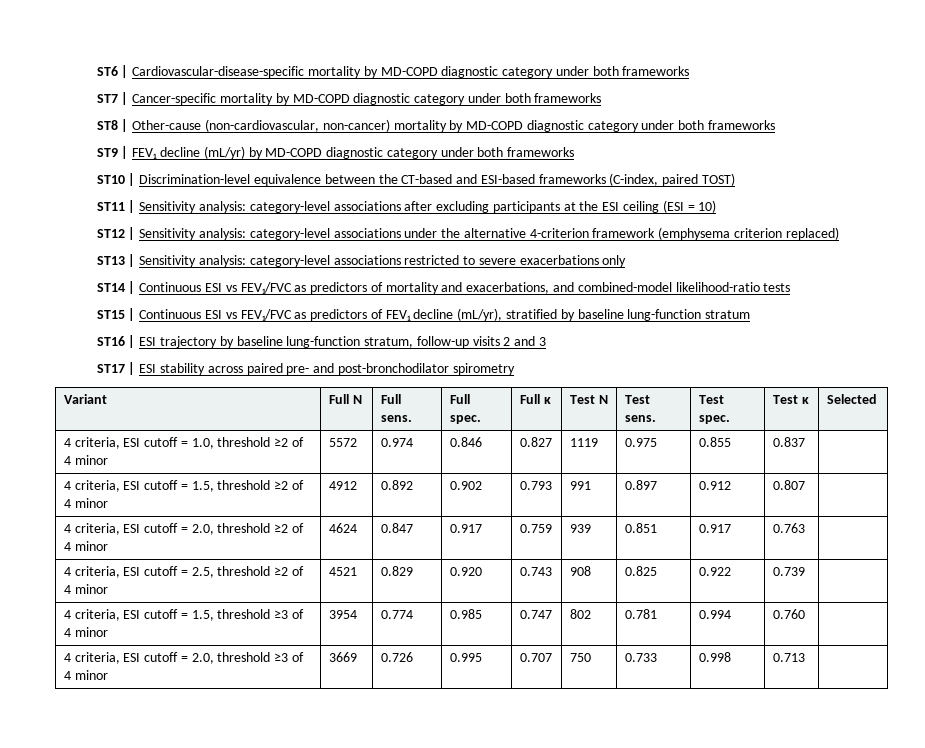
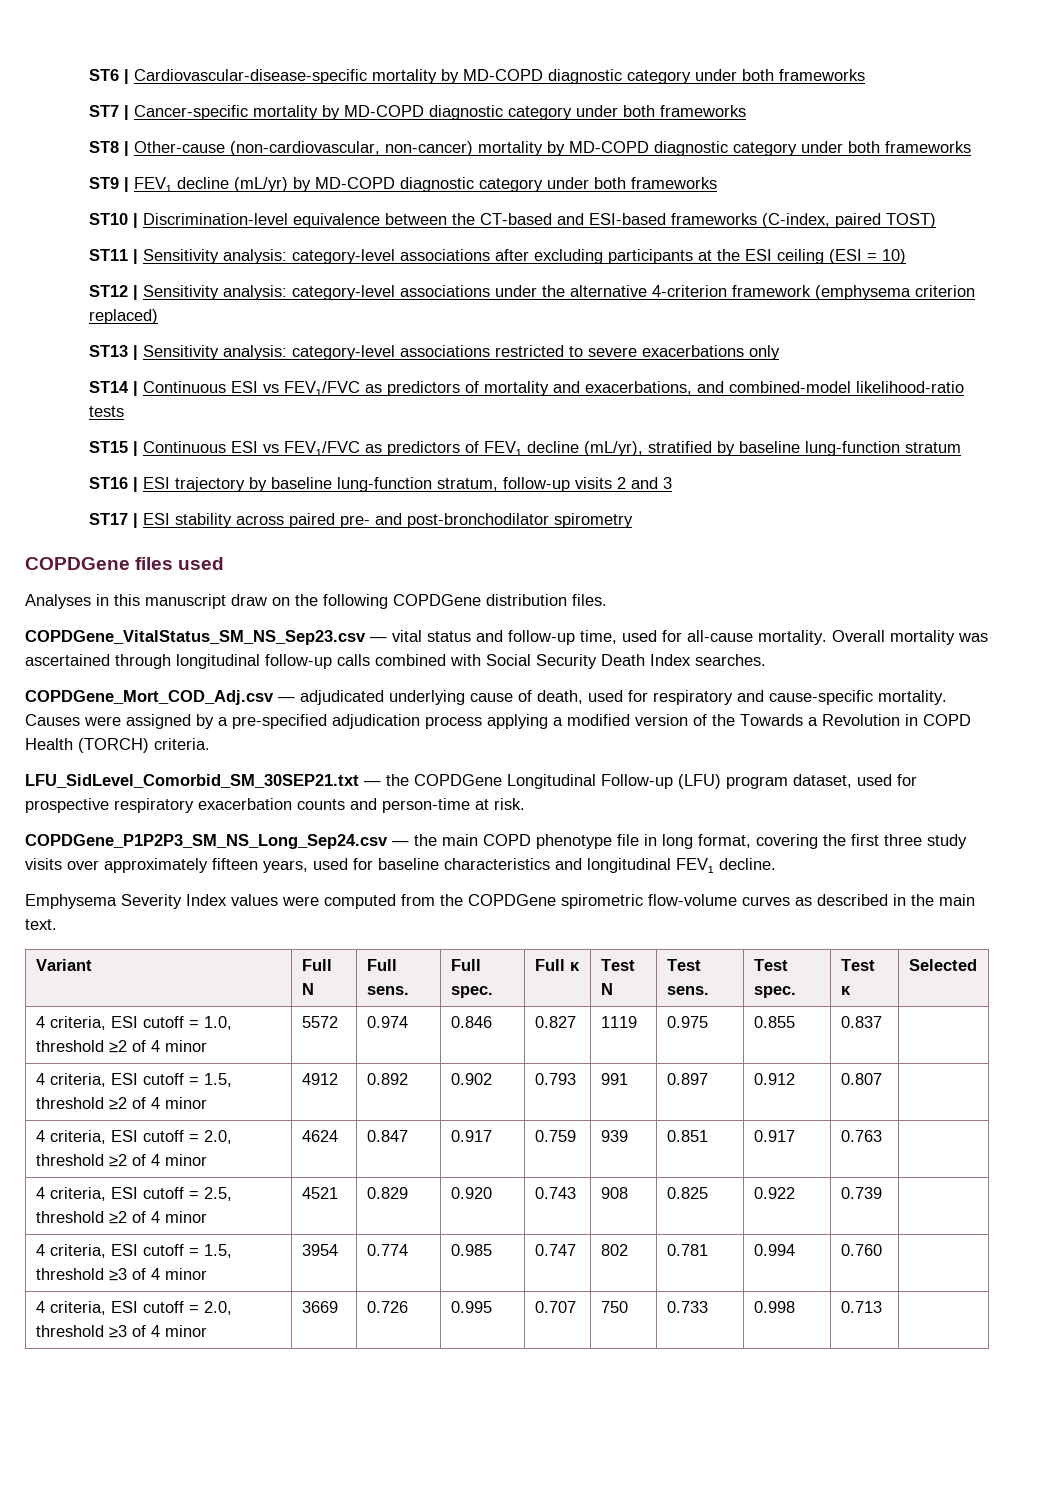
(515, 369) none -> [25,557,225,570] [25,594,607,609] [25,630,988,645] [25,654,766,669] [25,690,947,705] [25,714,971,729] [25,738,210,753] [25,774,917,789] [25,798,525,813] [25,834,967,849] [25,858,776,873] [25,894,975,909] [25,919,57,930] // COPDGene files used // Analyses in this manuscript draw on the following COPDGene distribution files. // COPDGene_VitalStatus_SM_NS_Sep23.csv — vital status and follow-up time, used for all-cause mortality. Overall mortality was ascertained through longitudinal follow-up calls combined with Social Security Death Index searches. // COPDGene_Mort_COD_Adj.csv — adjudicated underlying cause of death, used for respiratory and cause-specific mortality. Causes were assigned by a pre-specified adjudication process applying a modified version of the Towards a Revolution in COPD Health (TORCH) criteria. // LFU_SidLevel_Comorbid_SM_30SEP21.txt — the COPDGene Longitudinal Follow-up (LFU) program dataset, used for prospective respiratory exacerbation counts and person-time at risk. // COPDGene_P1P2P3_SM_NS_Long_Sep24.csv — the main COPD phenotype file in long format, covering the first three study visits over approximately fifteen years, used for baseline characteristics and longitudinal FEV₁ decline. // Emphysema Severity Index values were computed from the COPDGene spirometric flow-volume curves as described in the main text.

